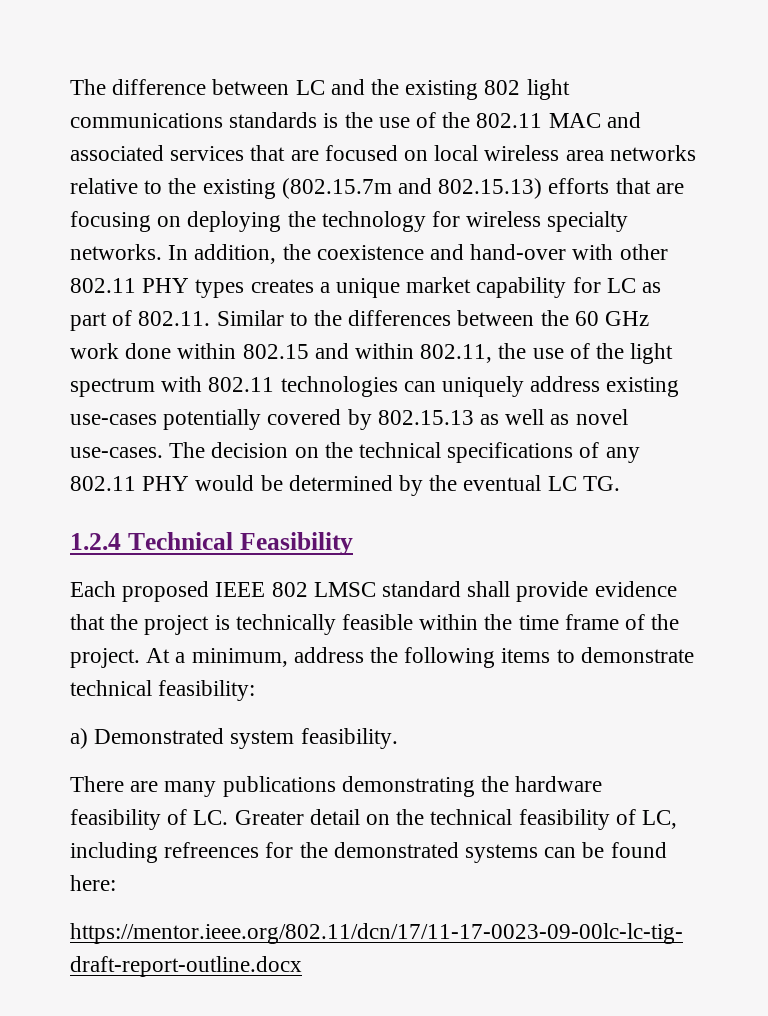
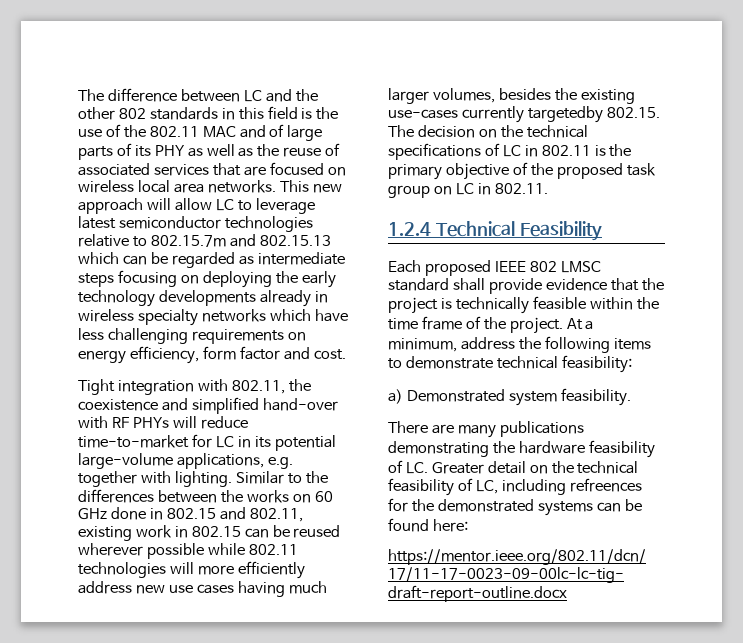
[405,79,570,100] [70,112,318,128] existing 802 light communications standards -> [78,106,298,120] other 802 standards in this field
(641, 120) none -> [269,124,323,141] [78,143,341,160] of large parts of its PHY as well as the reuse of
[434,145,696,161] [70,178,684,199] [70,211,629,232] [70,244,277,264] local wireless area networks relative to the existing (802.15.7m and 802.15.13) efforts that are focusing on deploying the technology for wireless specialty networks. In addition, -> [78,180,342,193] [78,198,315,214] [78,216,313,232] [78,234,331,247] [78,252,345,268] [78,270,336,288] [78,290,328,307] [78,309,348,326] [78,328,306,344] [78,346,346,364] [78,379,285,395] wireless local area networks. This new approach will allow LC to leverage latest semiconductor technologies relative to 802.15.7m and 802.15.13 which can be regarded as intermediate steps focusing on deploying the early technology developments already in wireless specialty networks which have less challenging requirements on energy efficiency, form factor and cost. // Tight integration with 802.11,
(465, 252) none -> [191,397,259,414] simplified
[619,244,668,260] [70,277,662,298] [70,310,211,331] other 802.11 PHY types creates a unique market capability for LC as part of 802.11. -> [111,416,248,429] [78,434,336,451] [78,453,293,469] [78,471,232,487] RF PHYs will reduce time-to-market for LC in its potential large-volume applications, e.g. together with lighting.
[574,311,650,326] [70,343,674,364] [70,376,680,397] [70,409,628,430] [70,447,163,458] 60 GHz work done within 802.15 and within 802.11, the use of the light spectrum with 802.11 technologies can uniquely address existing use-cases potentially covered by 802.15.13 as well as novel use-cases. -> [246,490,333,503] [78,507,303,522] [78,525,341,541] [78,543,298,559] [78,561,305,579] [78,581,327,597] [388,88,635,104] [388,106,660,123] works on 60 GHz done in 802.15 and 802.11, existing work in 802.15 can be reused wherever possible while 802.11 technologies will more efficiently address new use cases having much larger volumes, besides the existing use-cases currently targetedby 802.15.
[605,447,640,463] [70,475,620,496] any 802.11 PHY would be determined by the eventual LC TG. -> [502,144,632,157] [388,162,656,180] [388,183,548,198] LC in 802.11 is the primary objective of the proposed task group on LC in 802.11.

